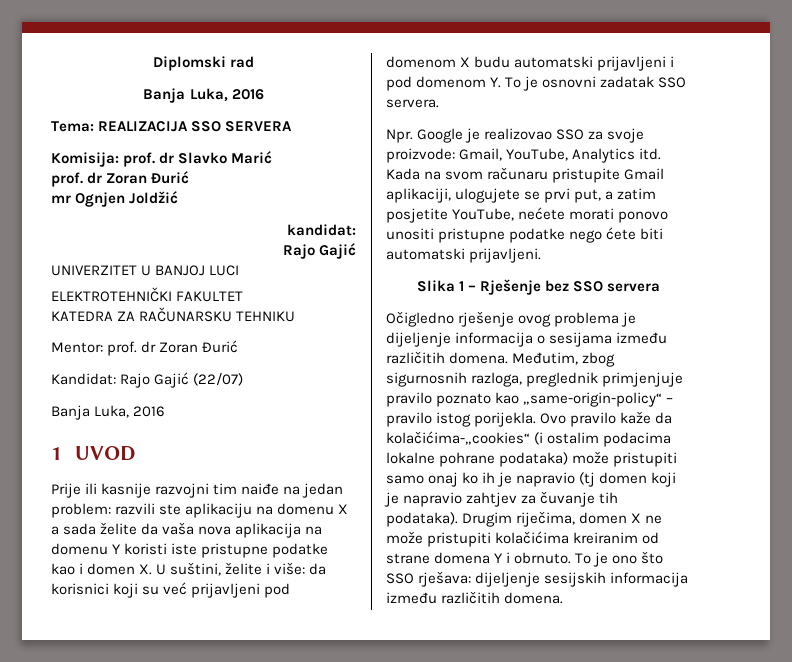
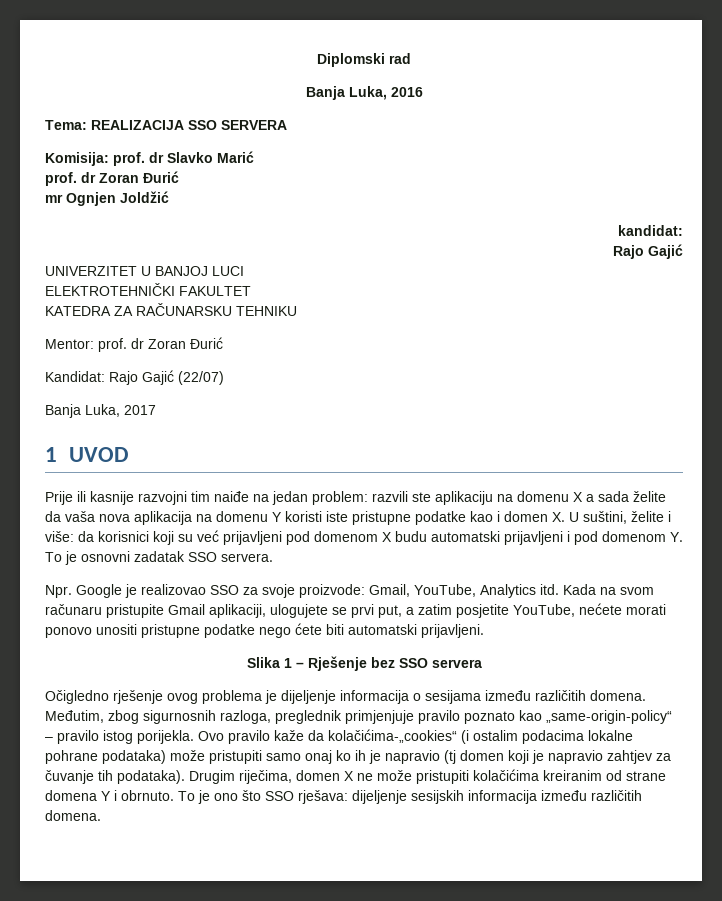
[133,406,166,417] 2016 -> [124,405,156,415] 2017

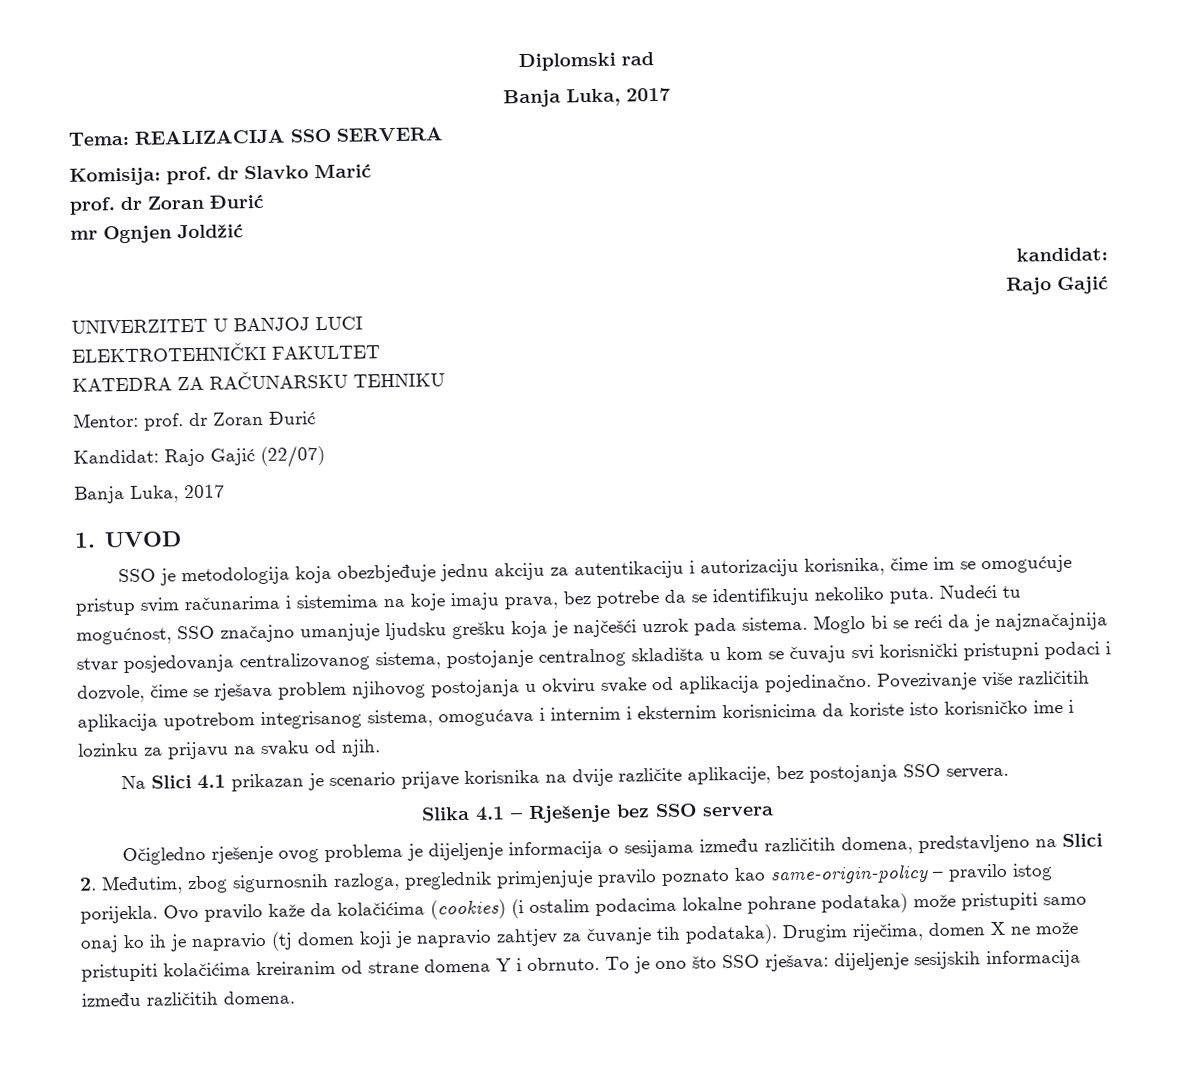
[390,87,423,97] 2016 -> [626,87,671,102] 2017
[45,447,57,462] 1 -> [74,532,96,548] 1.
[45,491,666,505] [45,511,671,525] [45,530,683,545] [45,551,273,565] [45,584,654,598] [45,603,666,618] [45,623,484,638] Prije ili kasnije razvojni tim naiđe na jedan problem: razvili ste aplikaciju na domenu X a sada želite da vaša nova aplikacija na domenu Y koristi iste pristupne podatke kao i domen X. U suštini, želite i više: da korisnici koji su već prijavljeni pod domenom X budu automatski prijavljeni i pod domenom Y. To je osnovni zadatak SSO servera. // Npr. Google je realizovao SSO za svoje proizvode: Gmail, YouTube, Analytics itd. Kada na svom računaru pristupite Gmail aplikaciji, ulogujete se prvi put, a zatim posjetite YouTube, nećete morati ponovo unositi pristupne podatke nego ćete biti automatski prijavljeni. -> [117,554,1072,586] [75,584,1021,616] [76,612,1108,645] [76,641,1111,674] [77,670,1090,703] [77,699,1074,732] [77,739,381,760] [120,763,1009,792] SSO je metodologija koja obezbjeđuje jednu akciju za autentikaciju i autorizaciju korisnika, čime im se omogućuje pristup svim računarima i sistemima na koje imaju prava, bez potrebe da se identifikuju nekoliko puta. Nudeći tu mogućnost, SSO značajno umanjuje ljudsku grešku koja je najčešći uzrok pada sistema. Moglo bi se reći da je najznačajnija stvar posjedovanja centralizovanog sistema, postojanje centralnog skladišta u kom se čuvaju svi korisnički pristupni podaci i dozvole, čime se rješava problem njihovog postojanja u okviru svake od aplikacija pojedinačno. Povezivanje više različitih aplikacija upotrebom integrisanog sistema, omogućava i internim i eksternim korisnicima da koriste isto korisničko ime i lozinku za prijavu na svaku od njih. // Na Slici 4.1 prikazan je scenario prijave korisnika na dvije različite aplikacije, bez postojanja SSO servera.
[283,658,292,668] 1 -> [475,806,505,821] 4.1
[590,690,646,701] domena. -> [840,833,1103,855] [79,877,97,891] domena, predstavljeno na Slici 2.
[546,710,672,724] „same-origin-policy“ -> [770,865,929,885] same-origin-policy
[328,729,457,743] kolačićima-„cookies“ -> [337,899,506,920] kolačićima (cookies)

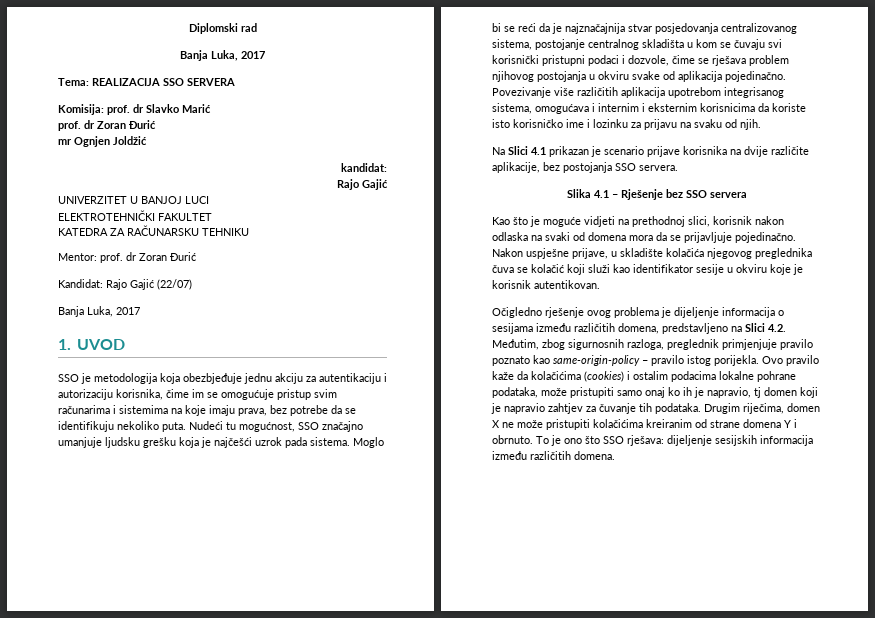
(774, 811) none -> [492,216,784,227] [492,232,796,243] [492,248,812,259] [492,264,803,275] [492,280,600,289] // Kao što je moguće vidjeti na prethodnoj slici, korisnik nakon odlaska na svaki od domena mora da se prijavljuje pojedinačno. Nakon uspješne prijave, u skladište kolačića njegovog preglednika čuva se kolačić koji služi kao identifikator sesije u okviru koje je korisnik autentikovan.
[79,877,97,891] 2. -> [768,324,786,332] 4.2.
[511,899,524,919] (i -> [627,371,630,380] i
[821,893,908,914] podataka) -> [492,387,538,398] podataka,
[191,931,293,952] napravio (tj -> [707,387,761,398] napravio, tj
[685,924,778,945] podataka). -> [655,403,701,414] podataka.

